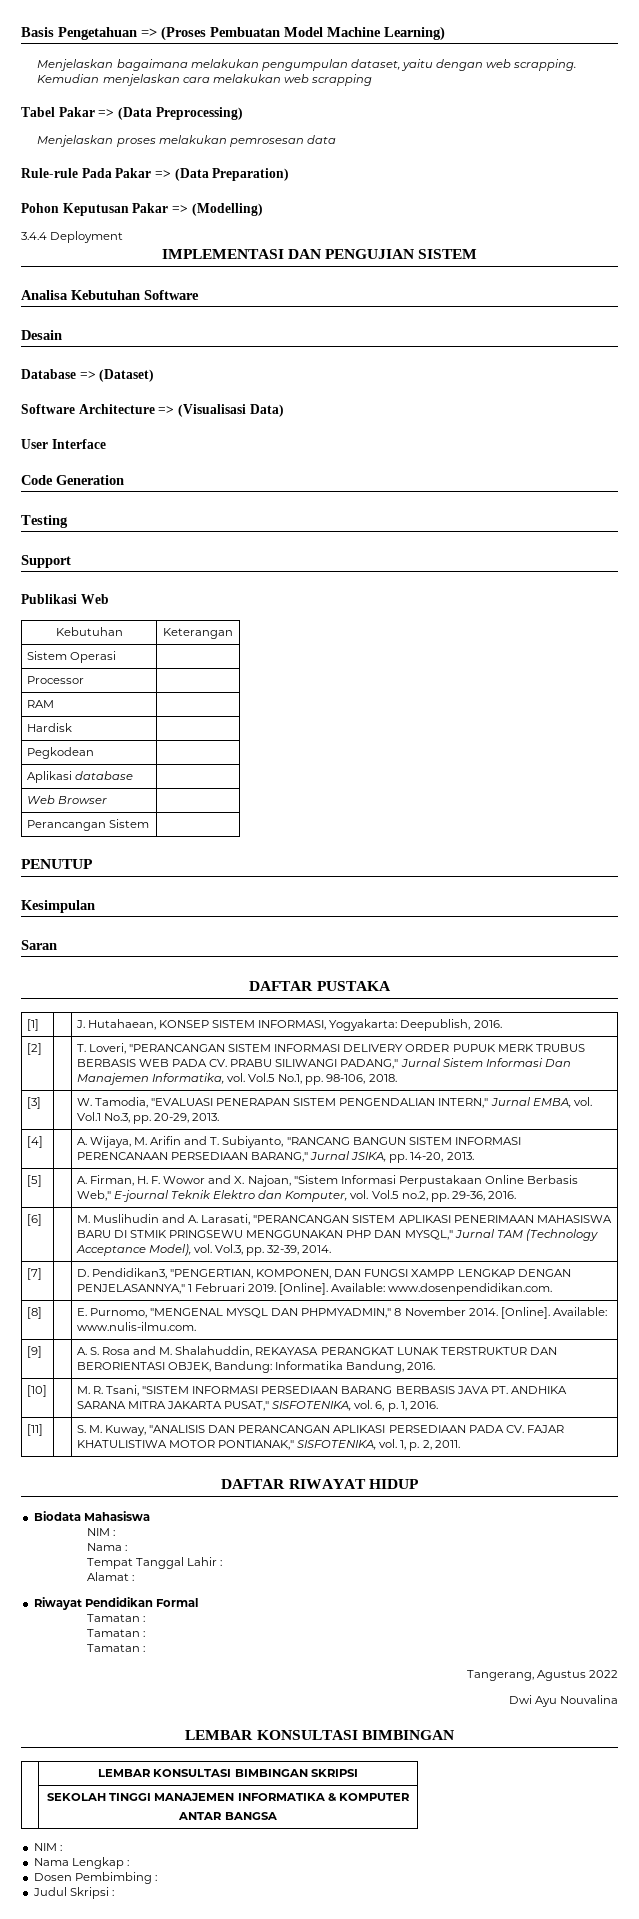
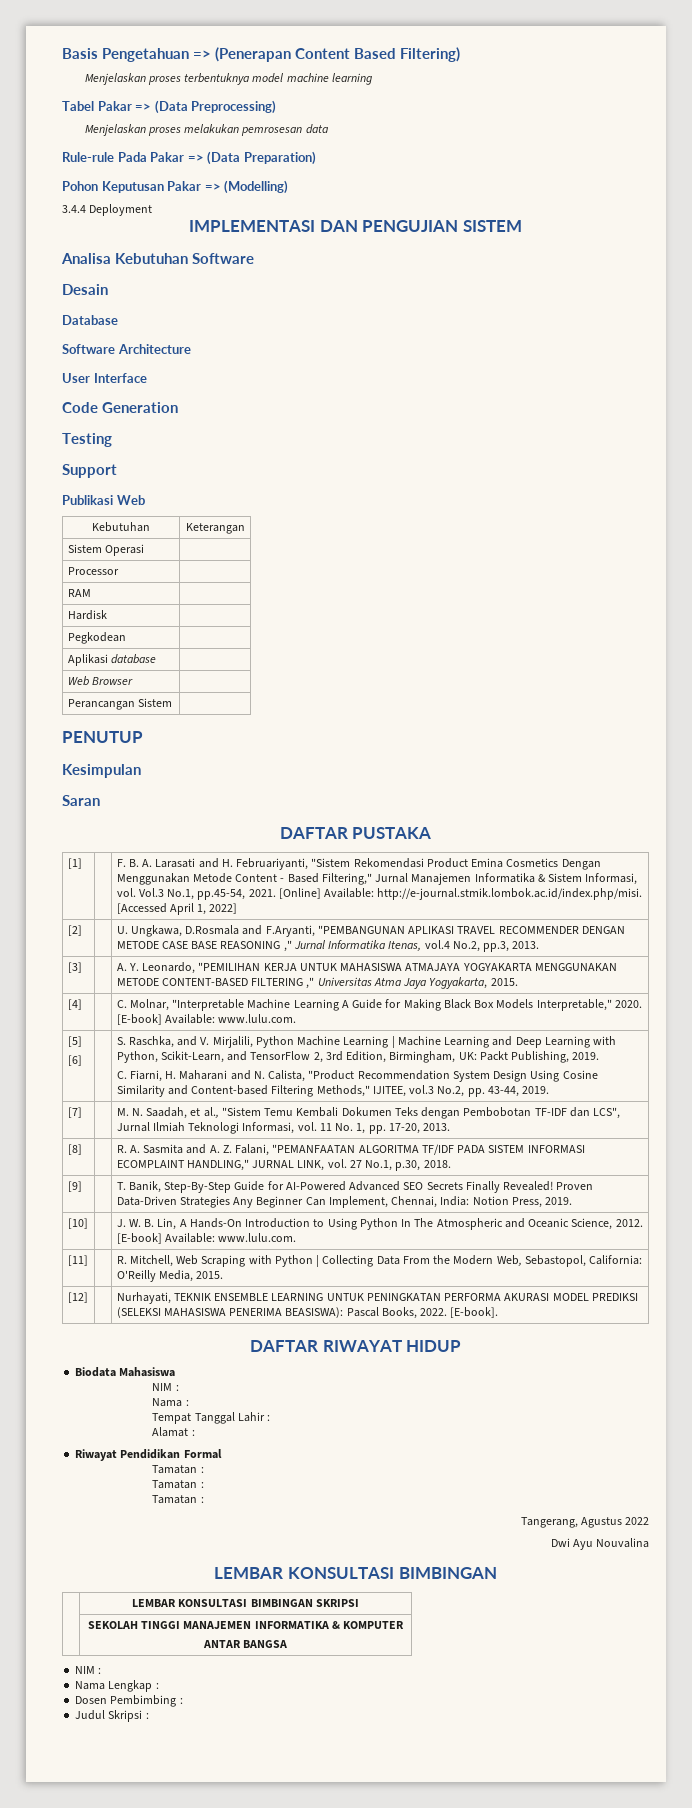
[161,26,445,41] [37,59,577,71] [37,74,373,86] (Proses Pembuatan Model Machine Learning) // Menjelaskan bagaimana melakukan pengumpulan dataset, yaitu dengan web scrapping. Kemudian menjelaskan cara melakukan web scrapping -> [215,47,461,62] [84,73,372,85] (Penerapan Content Based Filtering) // Menjelaskan proses terbentuknya model machine learning
[79,369,155,382] => (Dataset) -> (118, 320) none
[158,404,284,417] => (Visualisasi Data) -> (191, 349) none
[75,1019,502,1031] [26,1043,42,1055] [76,1043,585,1054] [76,1058,571,1069] [76,1073,397,1085] [26,1097,41,1109] [76,1097,592,1108] [76,1112,220,1124] [26,1136,43,1148] [76,1136,521,1148] [76,1151,474,1163] [26,1175,42,1187] [76,1175,579,1187] [76,1190,516,1202] [26,1214,42,1226] [76,1214,612,1225] [76,1229,598,1241] [75,1244,332,1256] [26,1268,42,1280] [76,1268,571,1279] [76,1283,553,1295] [26,1307,42,1319] [76,1307,607,1319] [76,1322,196,1331] [26,1346,42,1358] [76,1346,557,1357] [76,1361,436,1373] [26,1385,47,1397] [76,1385,567,1396] [76,1400,438,1412] [26,1424,43,1436] [76,1425,564,1436] [76,1439,460,1451] J. Hutahaean, KONSEP SISTEM INFORMASI, Yogyakarta: Deepublish, 2016. // [2] | | T. Loveri, "PERANCANGAN SISTEM INFORMASI DELIVERY ORDER PUPUK MERK TRUBUS BERBASIS WEB PADA CV. PRABU SILIWANGI PADANG," Jurnal Sistem Informasi Dan Manajemen Informatika, vol. Vol.5 No.1, pp. 98-106, 2018. // [3] | | W. Tamodia, "EVALUASI PENERAPAN SISTEM PENGENDALIAN INTERN," Jurnal EMBA, vol. Vol.1 No.3, pp. 20-29, 2013. // [4] | | A. Wijaya, M. Arifin and T. Subiyanto, "RANCANG BANGUN SISTEM INFORMASI PERENCANAAN PERSEDIAAN BARANG," Jurnal JSIKA, pp. 14-20, 2013. // [5] | | A. Firman, H. F. Wowor and X. Najoan, "Sistem Informasi Perpustakaan Online Berbasis Web," E-journal Teknik Elektro dan Komputer, vol. Vol.5 no.2, pp. 29-36, 2016. // [6] | | M. Muslihudin and A. Larasati, "PERANCANGAN SISTEM APLIKASI PENERIMAAN MAHASISWA BARU DI STMIK PRINGSEWU MENGGUNAKAN PHP DAN MYSQL," Jurnal TAM (Technology Acceptance Model), vol. Vol.3, pp. 32-39, 2014. // [7] | | D. Pendidikan3, "PENGERTIAN, KOMPONEN, DAN FUNGSI XAMPP LENGKAP DENGAN PENJELASANNYA," 1 Februari 2019. [Online]. Available: www.dosenpendidikan.com. // [8] | | E. Purnomo, "MENGENAL MYSQL DAN PHPMYADMIN," 8 November 2014. [Online]. Available: www.nulis-ilmu.com. // [9] | | A. S. Rosa and M. Shalahuddin, REKAYASA PERANGKAT LUNAK TERSTRUKTUR DAN BERORIENTASI OBJEK, Bandung: Informatika Bandung, 2016. // [10] | | M. R. Tsani, "SISTEM INFORMASI PERSEDIAAN BARANG BERBASIS JAVA PT. ANDHIKA SARANA MITRA JAKARTA PUSAT," SISFOTENIKA, vol. 6, p. 1, 2016. // [11] | | S. M. Kuway, "ANALISIS DAN PERANCANGAN APLIKASI PERSEDIAAN PADA CV. FAJAR KHATULISTIWA MOTOR PONTIANAK," SISFOTENIKA, vol. 1, p. 2, 2011. -> [116,858,601,870] [116,873,638,885] [116,888,643,900] [116,903,238,915] [67,925,82,936] [116,925,625,937] [116,940,540,952] [67,962,82,973] [116,962,617,974] [116,977,518,989] [67,999,82,1010] [116,999,642,1011] [116,1014,297,1025] [67,1036,82,1047] [67,1055,82,1066] [116,1036,617,1048] [116,1051,600,1063] [116,1070,598,1082] [116,1085,550,1097] [67,1107,82,1118] [116,1107,621,1119] [116,1122,451,1134] [67,1144,82,1155] [116,1144,585,1156] [116,1159,451,1171] [67,1181,82,1192] [116,1181,594,1193] [116,1196,573,1208] [67,1218,88,1229] [116,1218,643,1230] [116,1233,297,1244] [67,1255,88,1266] [116,1255,643,1267] [116,1270,224,1282] [67,1292,88,1303] [116,1292,638,1304] [116,1307,499,1319] F. B. A. Larasati and H. Februariyanti, "Sistem Rekomendasi Product Emina Cosmetics Dengan Menggunakan Metode Content - Based Filtering," Jurnal Manajemen Informatika & Sistem Informasi, vol. Vol.3 No.1, pp.45-54, 2021. [Online] Available: http://e-journal.stmik.lombok.ac.id/index.php/misi. [Accessed April 1, 2022] // [2] | | U. Ungkawa, D.Rosmala and F.Aryanti, "PEMBANGUNAN APLIKASI TRAVEL RECOMMENDER DENGAN METODE CASE BASE REASONING ," Jurnal Informatika Itenas, vol.4 No.2, pp.3, 2013. // [3] | | A. Y. Leonardo, "PEMILIHAN KERJA UNTUK MAHASISWA ATMAJAYA YOGYAKARTA MENGGUNAKAN METODE CONTENT-BASED FILTERING ," Universitas Atma Jaya Yogyakarta, 2015. // [4] | | C. Molnar, "Interpretable Machine Learning A Guide for Making Black Box Models Interpretable," 2020. [E-book] Available: www.lulu.com. // [5] // [6] | | S. Raschka, and V. Mirjalili, Python Machine Learning | Machine Learning and Deep Learning with Python, Scikit-Learn, and TensorFlow 2, 3rd Edition, Birmingham, UK: Packt Publishing, 2019. // C. Fiarni, H. Maharani and N. Calista, "Product Recommendation System Design Using Cosine Similarity and Content-based Filtering Methods," IJITEE, vol.3 No.2, pp. 43-44, 2019. // [7] | | M. N. Saadah, et al., "Sistem Temu Kembali Dokumen Teks dengan Pembobotan TF-IDF dan LCS", Jurnal Ilmiah Teknologi Informasi, vol. 11 No. 1, pp. 17-20, 2013. // [8] | | R. A. Sasmita and A. Z. Falani, "PEMANFAATAN ALGORITMA TF/IDF PADA SISTEM INFORMASI ECOMPLAINT HANDLING," JURNAL LINK, vol. 27 No.1, p.30, 2018. // [9] | | T. Banik, Step-By-Step Guide for AI-Powered Advanced SEO Secrets Finally Revealed! Proven Data-Driven Strategies Any Beginner Can Implement, Chennai, India: Notion Press, 2019. // [10] | | J. W. B. Lin, A Hands-On Introduction to Using Python In The Atmospheric and Oceanic Science, 2012. [E-book] Available: www.lulu.com. // [11] | | R. Mitchell, Web Scraping with Python | Collecting Data From the Modern Web, Sebastopol, California: O'Reilly Media, 2015. // [12] | | Nurhayati, TEKNIK ENSEMBLE LEARNING UNTUK PENINGKATAN PERFORMA AKURASI MODEL PREDIKSI (SELEKSI MAHASISWA PENERIMA BEASISWA): Pascal Books, 2022. [E-book].

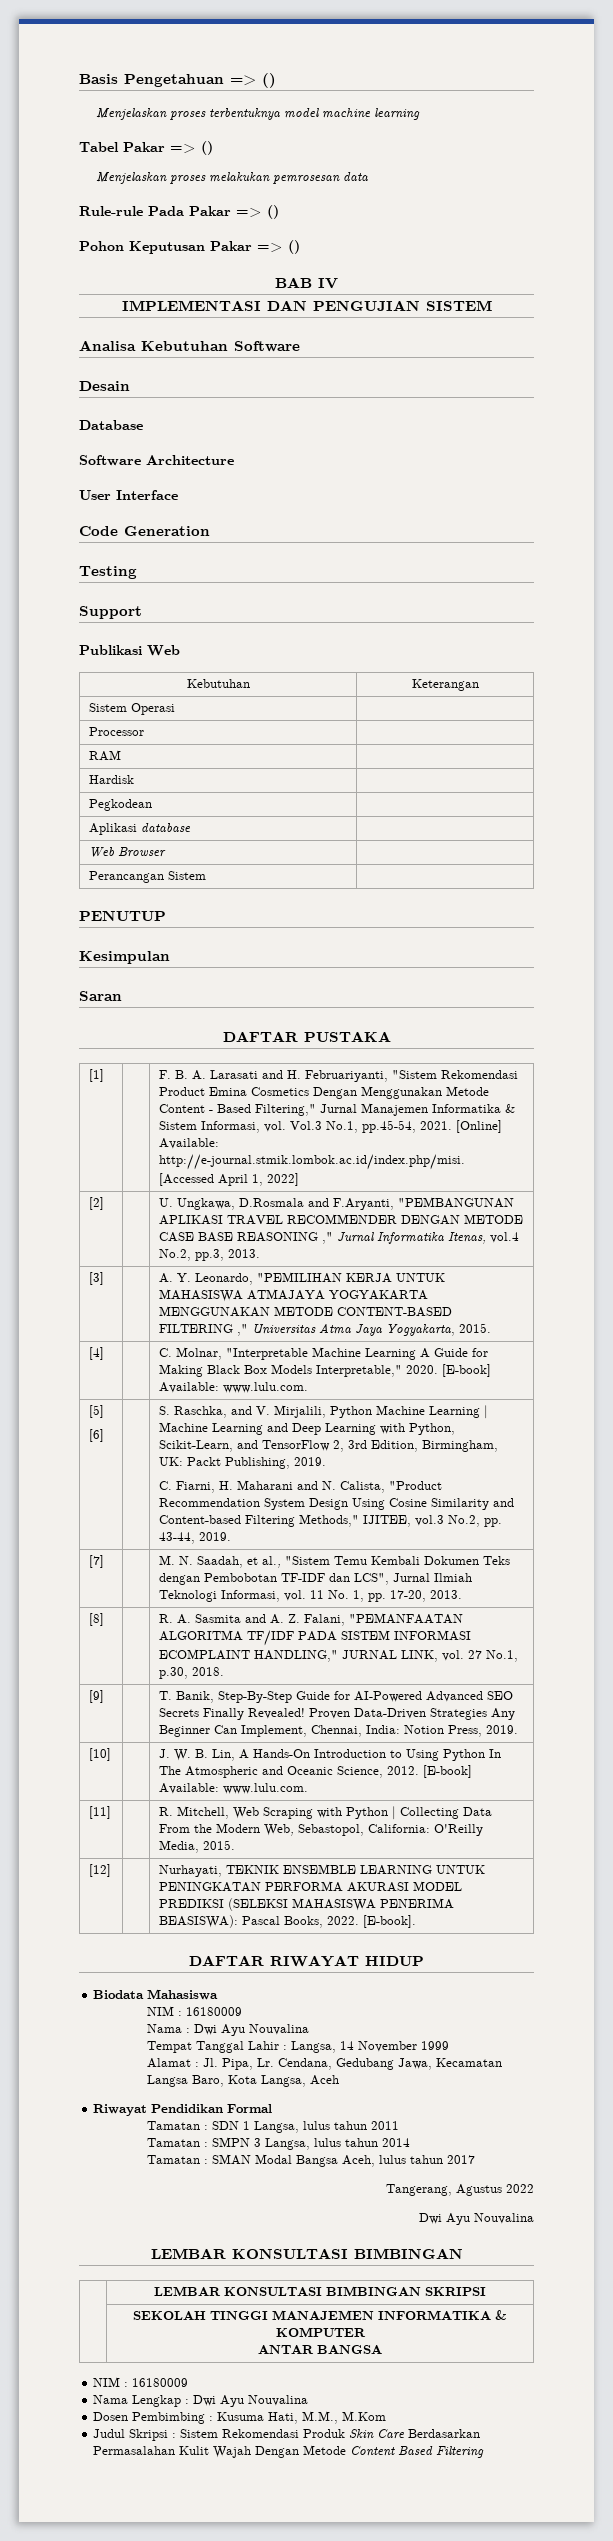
[215,47,461,62] (Penerapan Content Based Filtering) -> [262,73,276,88] ()
[154,100,277,114] (Data Preprocessing) -> [201,141,213,155] ()
[207,151,316,165] (Data Preparation) -> [267,205,279,219] ()
[224,180,289,194] [62,204,153,216] (Modelling) // 3.4.4 Deployment -> [288,240,300,254] [275,277,338,289] () // BAB IV
(179, 1388) none -> [185,2007,242,2016] 16180009
(189, 1403) none -> [193,2024,309,2036] Dwi Ayu Nouvalina
[152,1427,195,1437] // Alamat : -> [290,2041,449,2053] [146,2058,502,2070] [146,2075,339,2087] Langsa, 14 November 1999 // Alamat : Jl. Pipa, Lr. Cendana, Gedubang Jawa, Kecamatan Langsa Baro, Kota Langsa, Aceh
[152,1480,204,1489] [152,1495,204,1504] // Tamatan : // Tamatan : -> [211,2121,399,2133] [146,2137,410,2150] [146,2154,475,2167] SDN 1 Langsa, lulus tahun 2011 // Tamatan : SMPN 3 Langsa, lulus tahun 2014 // Tamatan : SMAN Modal Bangsa Aceh, lulus tahun 2017
(102, 1671) none -> [132,2378,189,2387] 16180009
(159, 1686) none -> [193,2395,309,2407] Dwi Ayu Nouvalina
(183, 1701) none -> [217,2411,387,2424] Kusuma Hati, M.M., M.Kom
(149, 1716) none -> [180,2429,481,2439] [93,2445,485,2458] Sistem Rekomendasi Produk Skin Care Berdasarkan Permasalahan Kulit Wajah Dengan Metode Content Based Filtering

